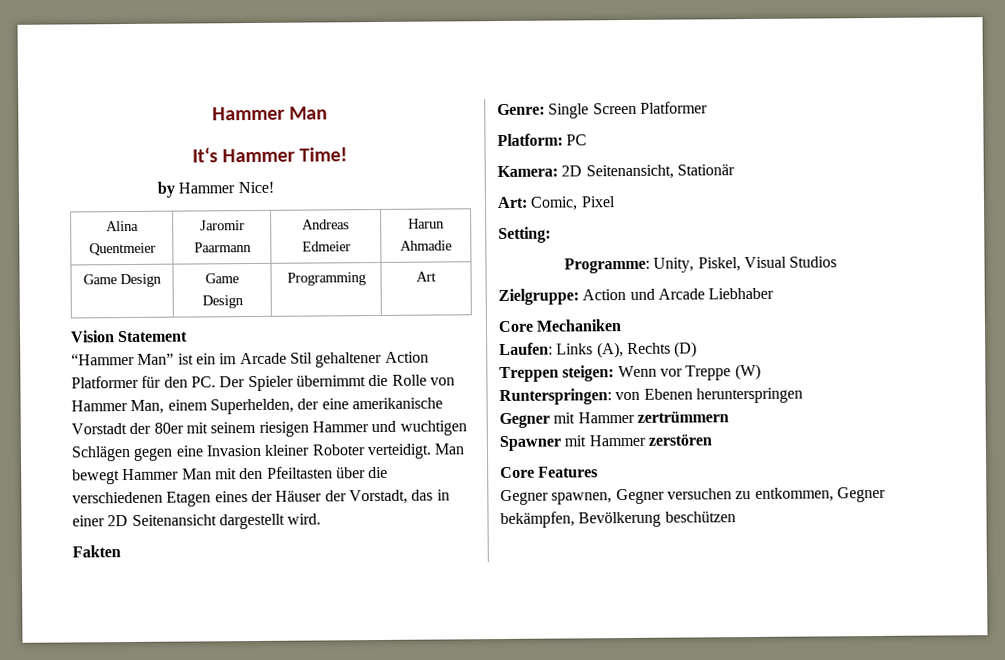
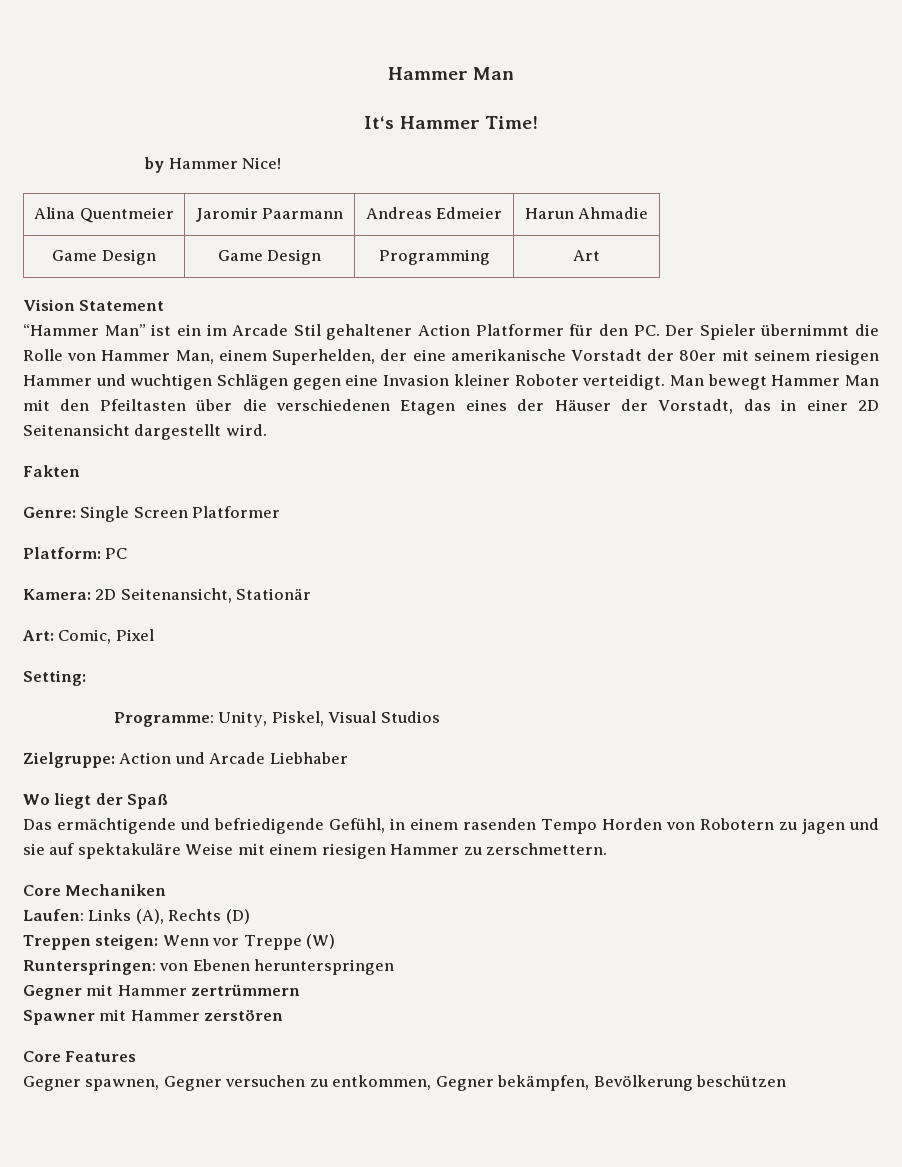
(775, 293) none -> [23,793,169,809] [23,818,879,834] [23,843,608,859] // Wo liegt der Spaß // Das ermächtigende und befriedigende Gefühl, in einem rasenden Tempo Horden von Robotern zu jagen und sie auf spektakuläre Weise mit einem riesigen Hammer zu zerschmettern.

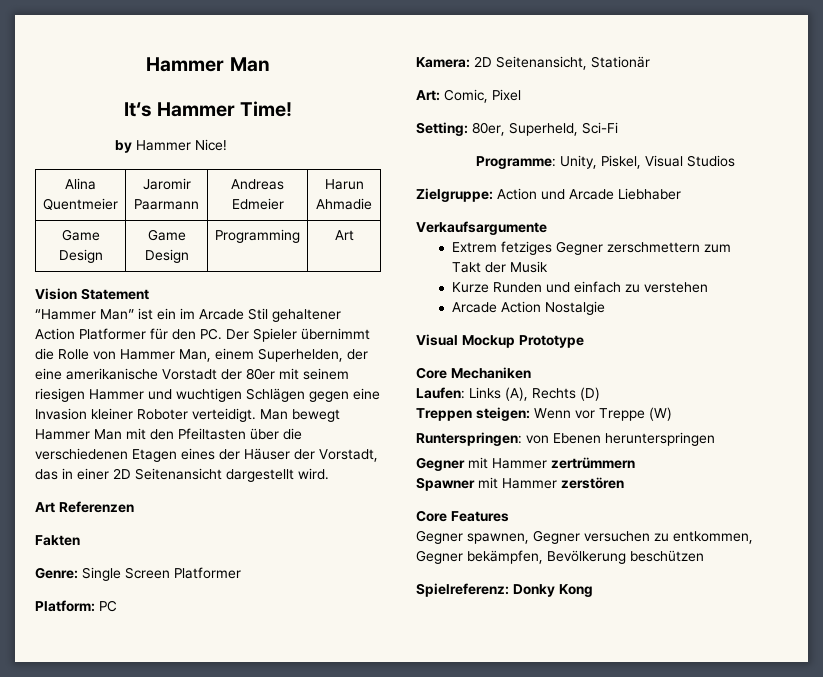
(267, 430) none -> [35,501,134,513] // Art Referenzen
(86, 678) none -> [472,122,618,136] 80er, Superheld, Sci-Fi
[23,793,169,809] [23,818,879,834] [23,843,608,859] Wo liegt der Spaß // Das ermächtigende und befriedigende Gefühl, in einem rasenden Tempo Horden von Robotern zu jagen und sie auf spektakuläre Weise mit einem riesigen Hammer zu zerschmettern. -> [416,221,547,235] [451,241,731,255] [451,261,548,273] [451,281,708,293] [451,301,605,315] [416,334,584,348] Verkaufsargumente // Extrem fetziges Gegner zerschmettern zum Takt der Musik // Kurze Runden und einfach zu verstehen // Arcade Action Nostalgie // Visual Mockup Prototype
(787, 1081) none -> [416,583,593,597] // Spielreferenz: Donky Kong

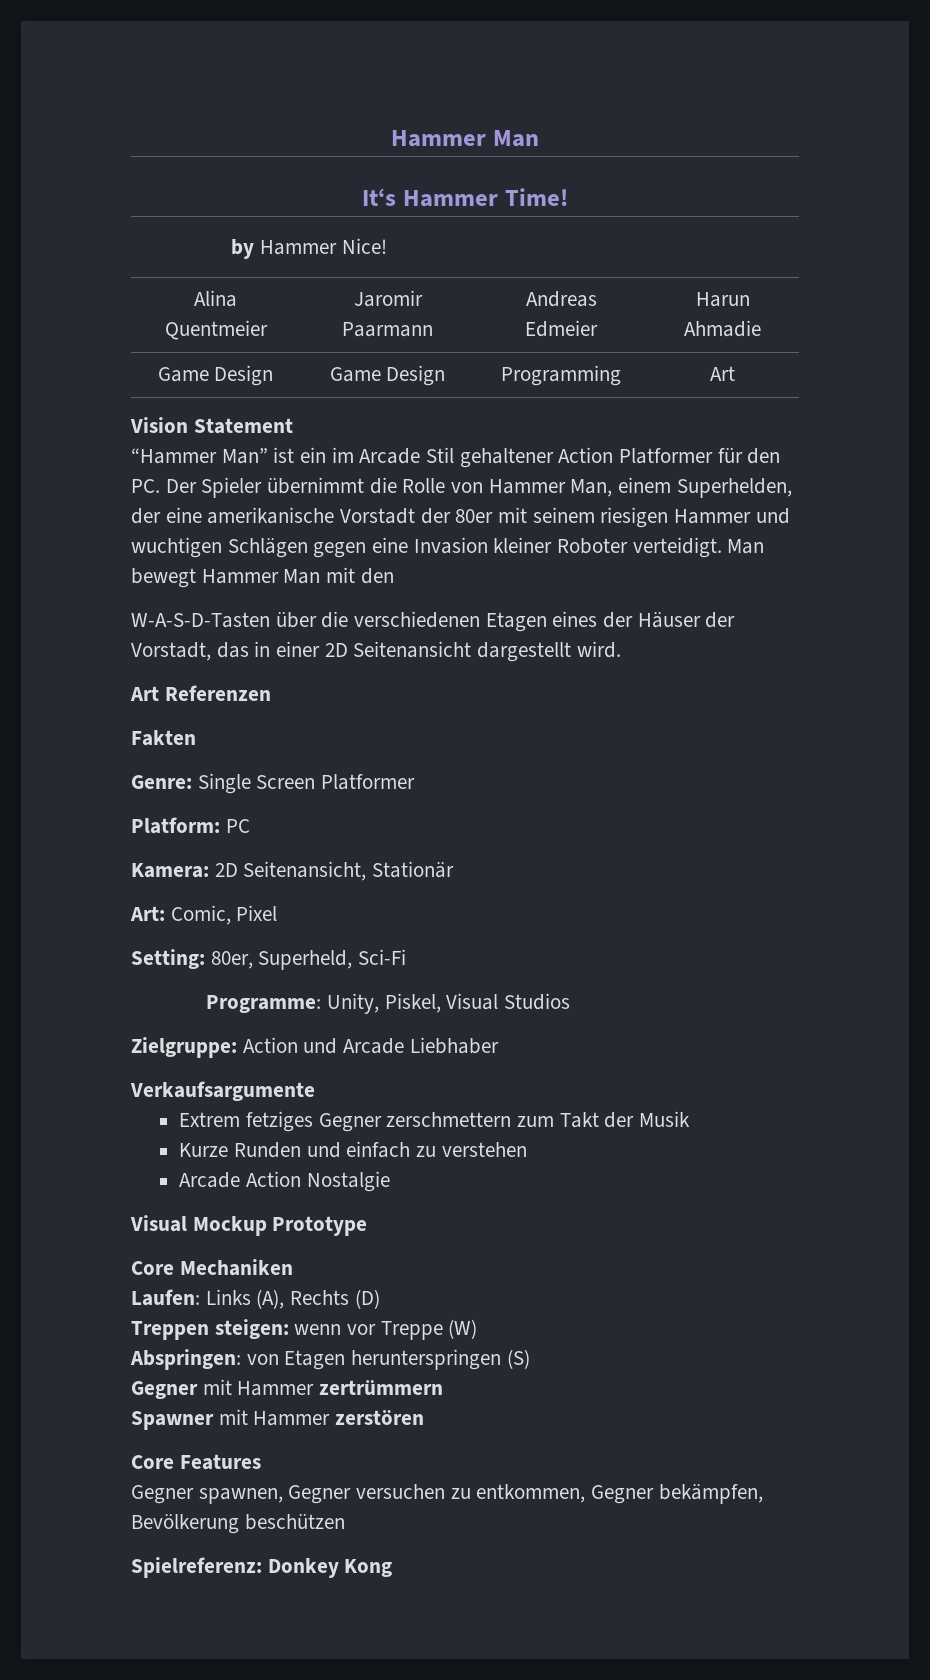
[178,428,246,440] Pfeiltasten -> [131,612,270,628] // W-A-S-D-Tasten
[534,408,571,419] Wenn -> [294,1324,342,1335] wenn
[416,432,601,446] Runterspringen: von Ebenen -> [130,1349,346,1370] Abspringen: von Etagen
(715, 439) none -> [506,1349,530,1369] (S)
[513,584,555,597] Donky -> [267,1558,339,1578] Donkey

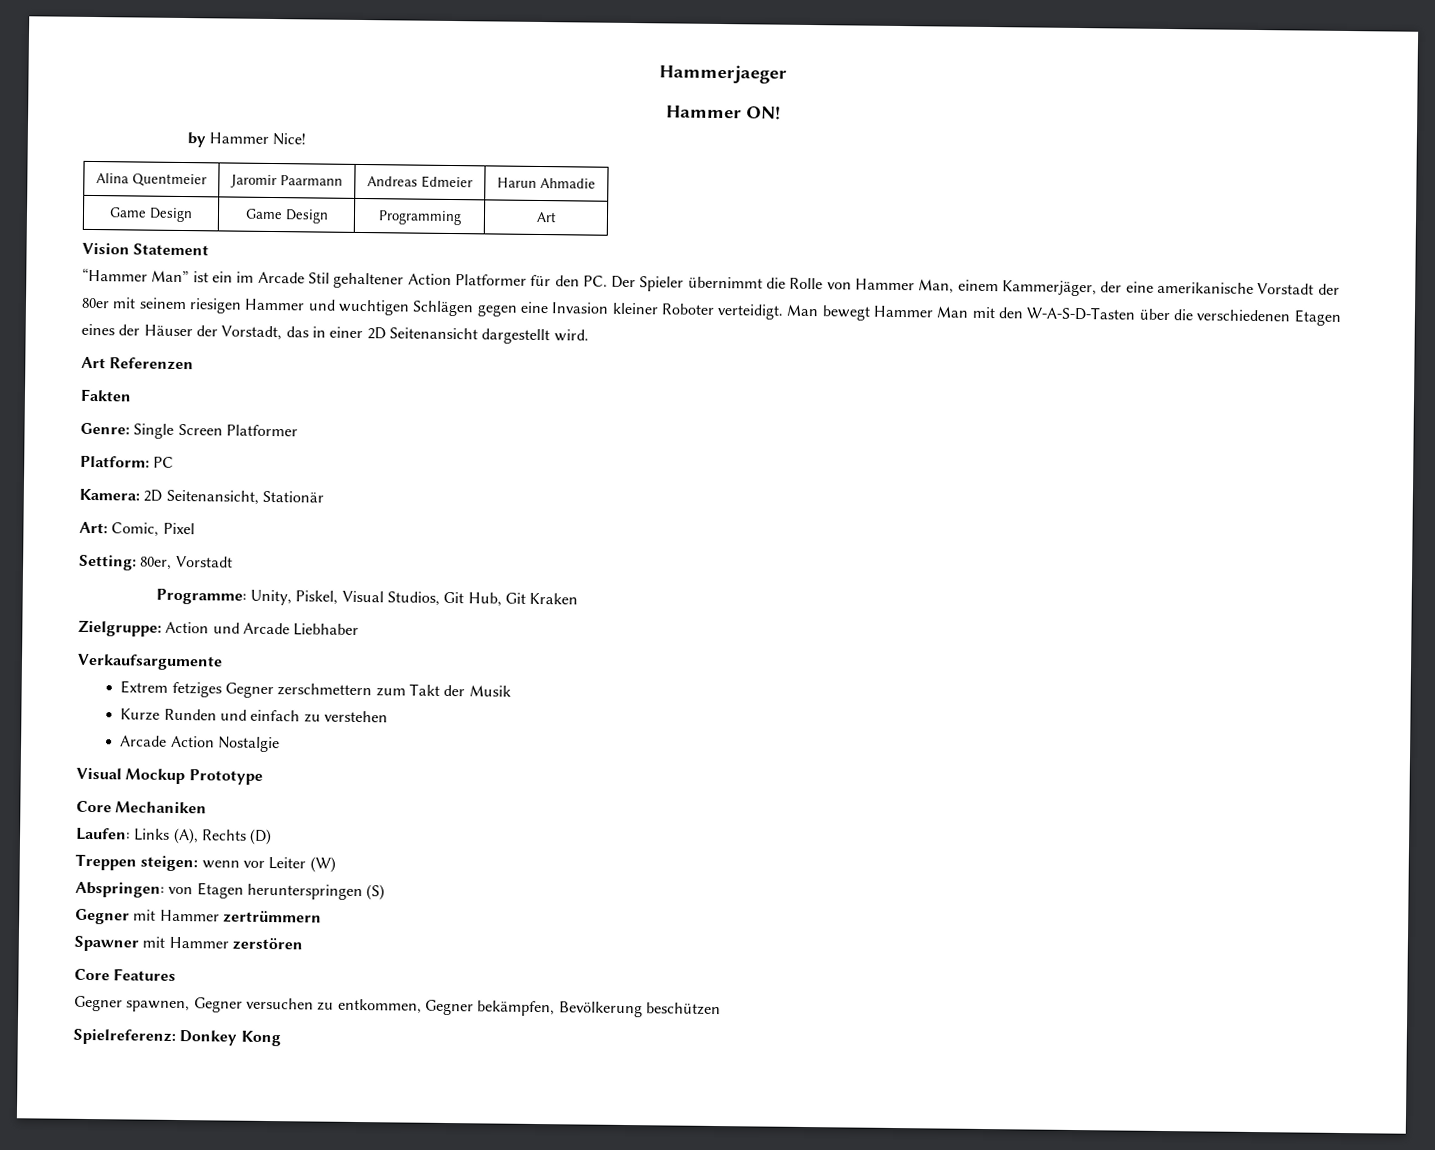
[391,130,539,147] [362,188,568,207] Hammer Man // It‘s Hammer Time! -> [659,64,787,84] [665,105,781,120] Hammerjaeger // Hammer ON!
[676,478,792,498] Superhelden, -> [1002,280,1098,297] Kammerjäger,
(394, 576) // -> (1025, 313) none
[258,949,407,970] Superheld, Sci-Fi -> [175,555,233,568] Vorstadt
[504,993,571,1010] Studios -> [386,591,579,607] Studios, Git Hub, Git Kraken
[380,1321,443,1340] Treppe -> [268,857,307,870] Leiter

